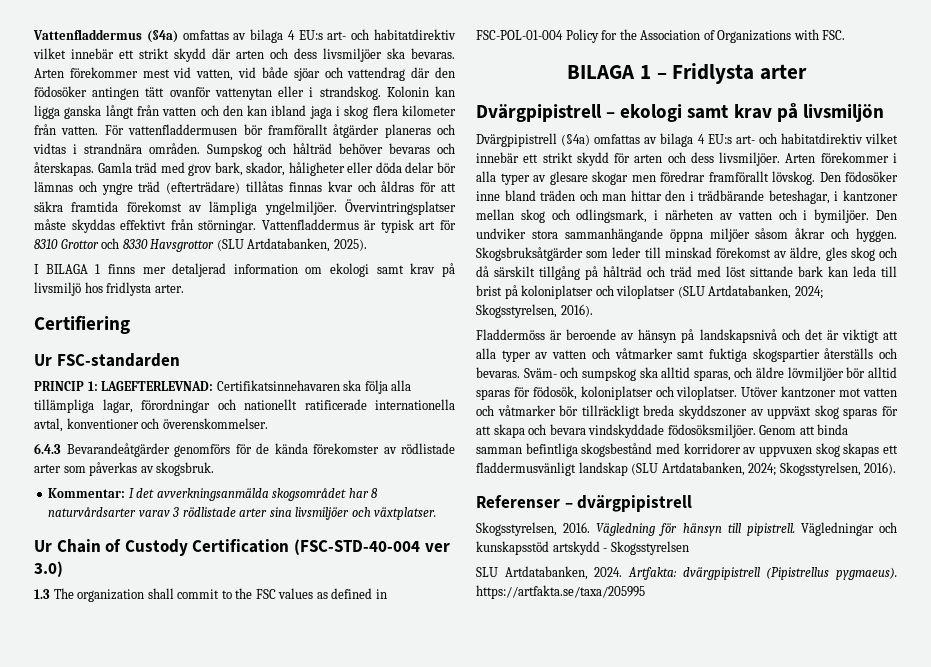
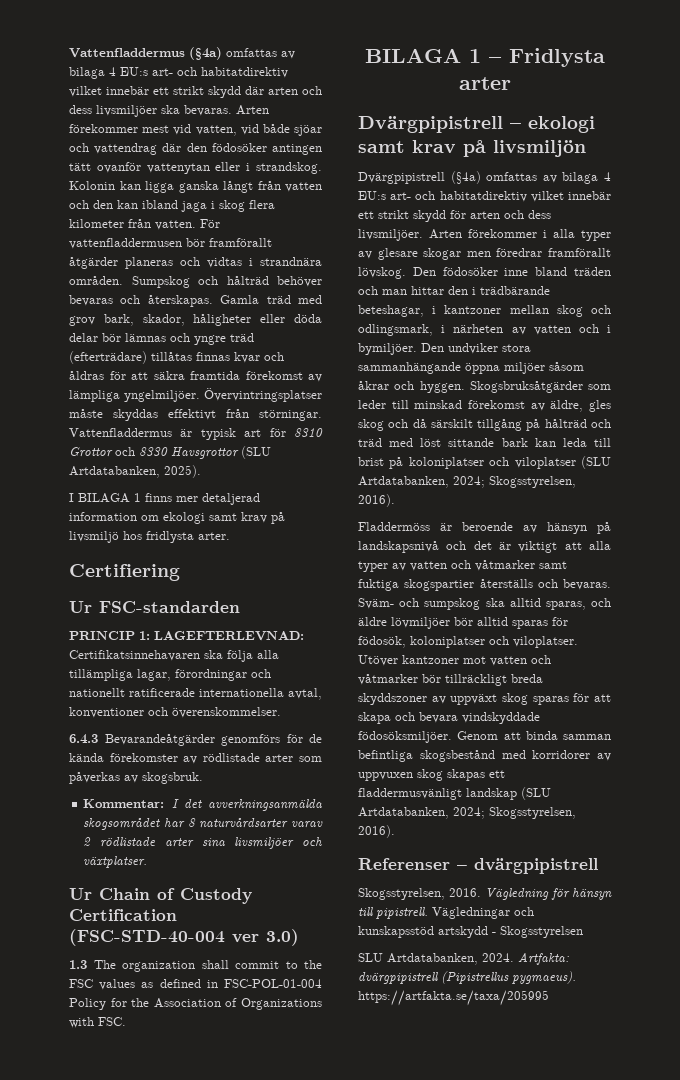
[172,507,180,517] 3 -> [83,837,92,846] 2

